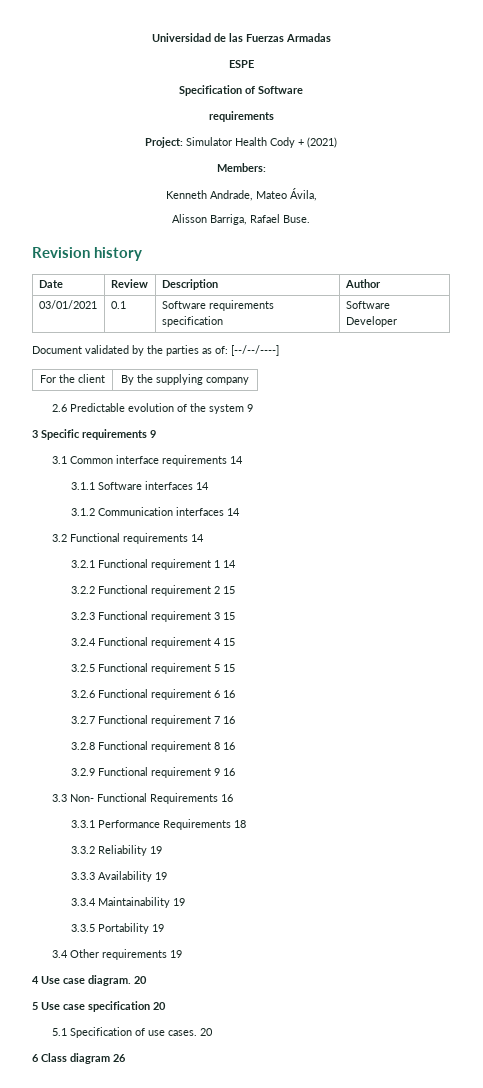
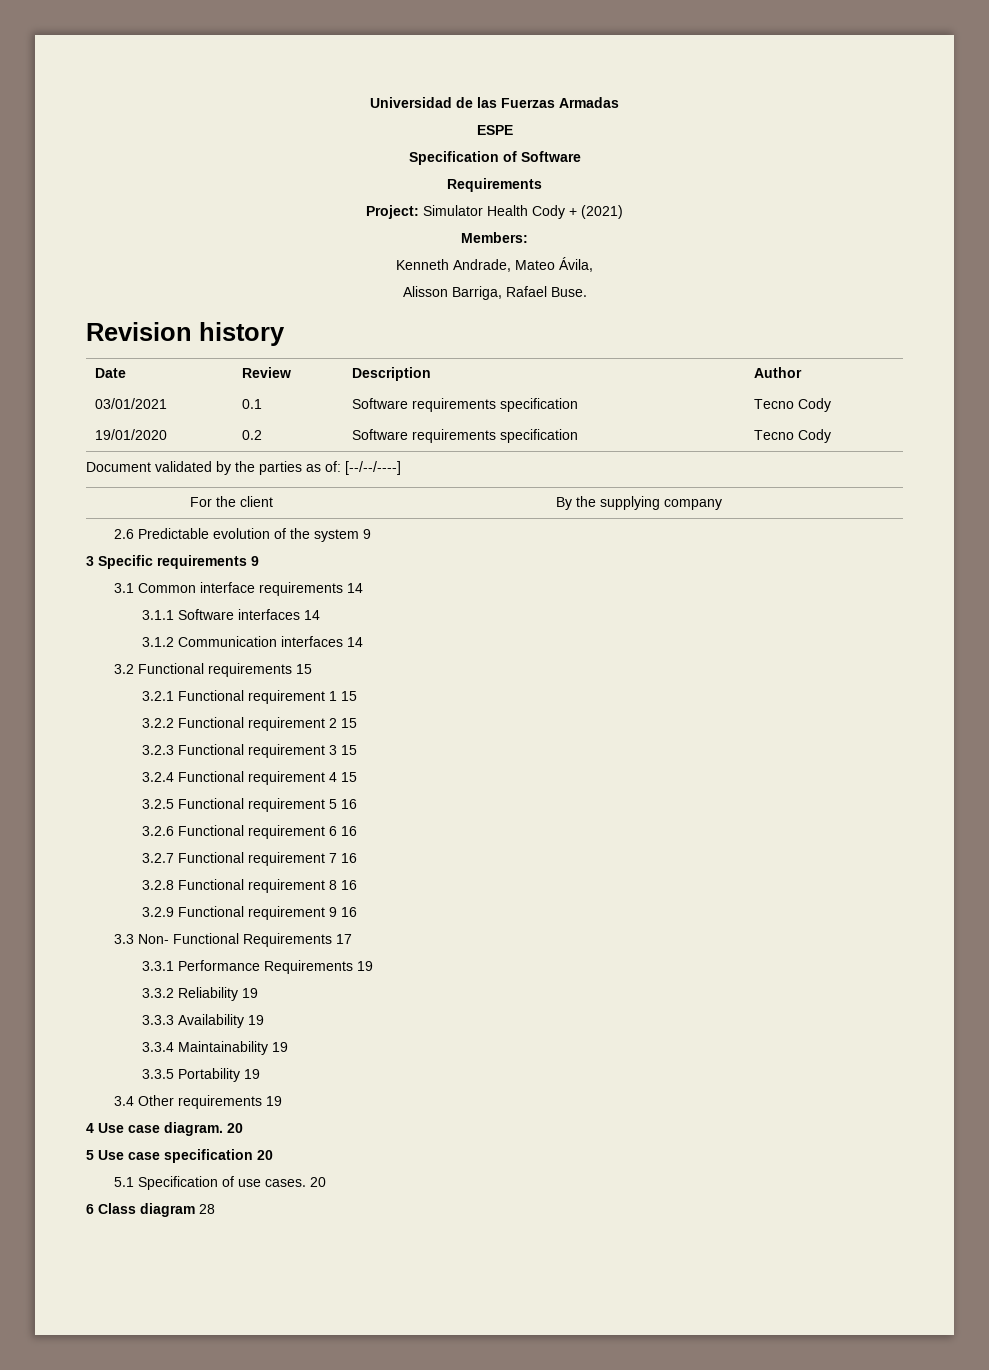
[208,111,274,122] requirements -> [447,178,542,192] Requirements
[345,301,390,309] [345,316,397,327] Software Developer -> [753,398,831,412] [94,429,167,440] [241,430,262,440] [351,429,578,443] [753,429,831,443] Tecno Cody // 19/01/2020 | 0.2 | Software requirements specification | Tecno Cody
[190,534,204,542] 14 -> [295,664,312,674] 15
[223,560,237,568] 14 -> [340,691,357,701] 15
[223,664,236,672] 15 -> [340,799,357,809] 16
[220,794,233,802] 16 -> [335,934,352,944] 17
[234,820,247,828] 18 -> [356,961,373,971] 19
[113,1054,126,1062] 26 -> [199,1204,215,1214] 28

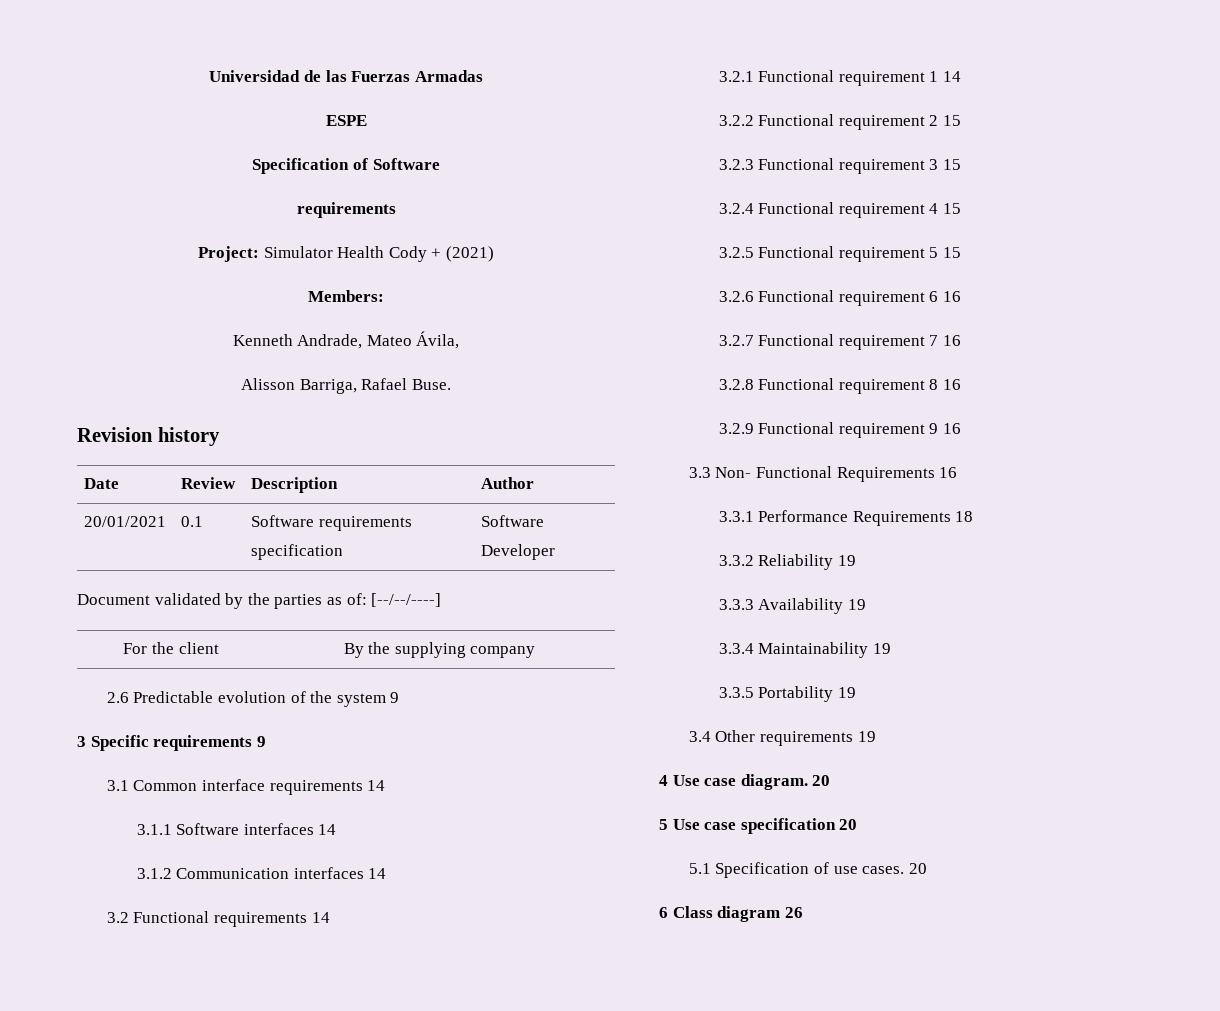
[447,178,542,192] Requirements -> [296,202,396,218] requirements
[94,398,167,409] 03/01/2021 -> [84,516,167,527] 20/01/2021
[753,398,831,412] [94,429,167,440] [241,430,262,440] [351,429,578,443] [753,429,831,443] Tecno Cody // 19/01/2020 | 0.2 | Software requirements specification | Tecno Cody -> [481,515,545,527] [481,544,556,560] Software Developer
[295,664,312,674] 15 -> [311,912,330,923] 14
[340,691,357,701] 15 -> [942,71,961,82] 14
[340,799,357,809] 16 -> [942,247,961,258] 15
[335,934,352,944] 17 -> [939,467,958,478] 16
[356,961,373,971] 19 -> [955,511,974,522] 18
[199,1204,215,1214] 28 -> [784,907,803,918] 26

